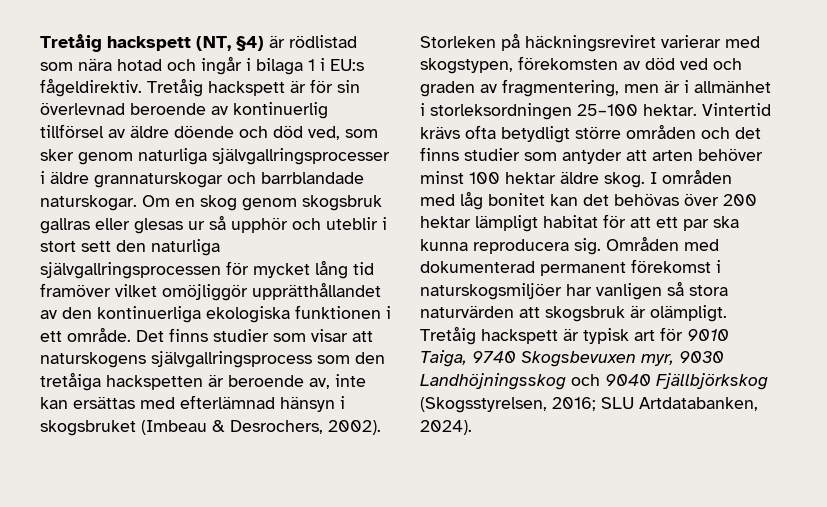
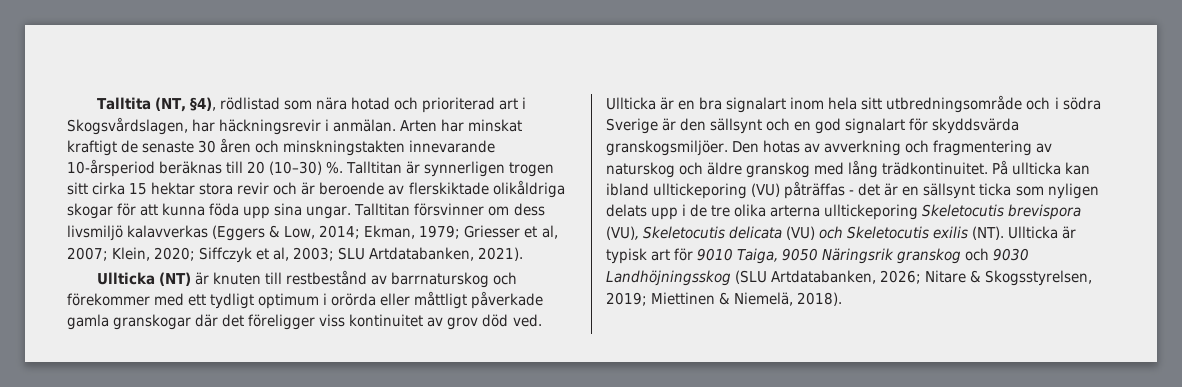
[40,34,285,52] Tretåig hackspett (NT, §4) är -> [96,97,216,112] Talltita (NT, §4),
[201,56,364,75] [40,78,360,97] [40,102,328,119] [40,124,378,140] [40,148,390,165] [40,171,364,188] [40,195,382,211] [40,215,387,234] [40,239,220,256] [40,260,374,279] [40,282,381,301] [40,305,391,323] [40,327,373,342] [40,351,385,368] [40,372,366,391] [40,395,345,412] [40,420,381,436] [420,33,760,52] [420,56,742,74] [420,79,771,97] [420,103,771,120] [420,124,761,143] [420,147,763,164] [420,169,732,188] [420,191,757,210] [420,214,739,232] [420,236,719,255] [420,259,721,276] [420,281,728,300] [420,305,727,322] [420,326,558,345] ingår i bilaga 1 i EU:s fågeldirektiv. Tretåig hackspett är för sin överlevnad beroende av kontinuerlig tillförsel av äldre döende och död ved, som sker genom naturliga självgallringsprocesser i äldre grannaturskogar och barrblandade naturskogar. Om en skog genom skogsbruk gallras eller glesas ur så upphör och uteblir i stort sett den naturliga självgallringsprocessen för mycket lång tid framöver vilket omöjliggör upprätthållandet av den kontinuerliga ekologiska funktionen i ett område. Det finns studier som visar att naturskogens självgallringsprocess som den tretåiga hackspetten är beroende av, inte kan ersättas med efterlämnad hänsyn i skogsbruket (Imbeau & Desrochers, 2002). Storleken på häckningsreviret varierar med skogstypen, förekomsten av död ved och graden av fragmentering, men är i allmänhet i storleksordningen 25–100 hektar. Vintertid krävs ofta betydligt större områden och det finns studier som antyder att arten behöver minst 100 hektar äldre skog. I områden med låg bonitet kan det behövas över 200 hektar lämpligt habitat för att ett par ska kunna reproducera sig. Områden med dokumenterad permanent förekomst i naturskogsmiljöer har vanligen så stora naturvärden att skogsbruk är olämpligt. Tretåig hackspett -> [422,97,527,113] [67,117,523,135] [67,138,496,156] [67,159,555,177] [67,180,565,198] [67,203,545,219] [67,225,558,241] [67,247,524,263] [96,270,518,288] [67,291,544,309] [67,314,542,330] [606,95,1101,113] [606,118,1020,134] [606,140,1053,156] [606,160,1091,178] [606,181,1099,199] [606,204,1082,220] [606,226,1059,240] prioriterad art i Skogsvårdslagen, har häckningsrevir i anmälan. Arten har minskat kraftigt de senaste 30 åren och minskningstakten innevarande 10-årsperiod beräknas till 20 (10–30) %. Talltitan är synnerligen trogen sitt cirka 15 hektar stora revir och är beroende av flerskiktade olikåldriga skogar för att kunna föda upp sina ungar. Talltitan försvinner om dess livsmiljö kalavverkas (Eggers & Low, 2014; Ekman, 1979; Griesser et al, 2007; Klein, 2020; Siffczyk et al, 2003; SLU Artdatabanken, 2021). // Ullticka (NT) är knuten till restbestånd av barrnaturskog och förekommer med ett tydligt optimum i orörda eller måttligt påverkade gamla granskogar där det föreligger viss kontinuitet av grov död ved. Ullticka är en bra signalart inom hela sitt utbredningsområde och i södra Sverige är den sällsynt och en god signalart för skyddsvärda granskogsmiljöer. Den hotas av avverkning och fragmentering av naturskog och äldre granskog med lång trädkontinuitet. På ullticka kan ibland ulltickeporing (VU) påträffas - det är en sällsynt ticka som nyligen delats upp i de tre olika arterna ulltickeporing Skeletocutis brevispora (VU), Skeletocutis delicata (VU) och Skeletocutis exilis (NT). Ullticka
[472,351,724,367] [420,373,768,390] [420,397,758,413] [420,420,472,435] 9740 Skogsbevuxen myr, 9030 Landhöjningsskog och 9040 Fjällbjörkskog (Skogsstyrelsen, 2016; SLU Artdatabanken, 2024). -> [782,248,1030,264] [606,270,1093,286] [606,292,843,306] 9050 Näringsrik granskog och 9030 Landhöjningsskog (SLU Artdatabanken, 2026; Nitare & Skogsstyrelsen, 2019; Miettinen & Niemelä, 2018).

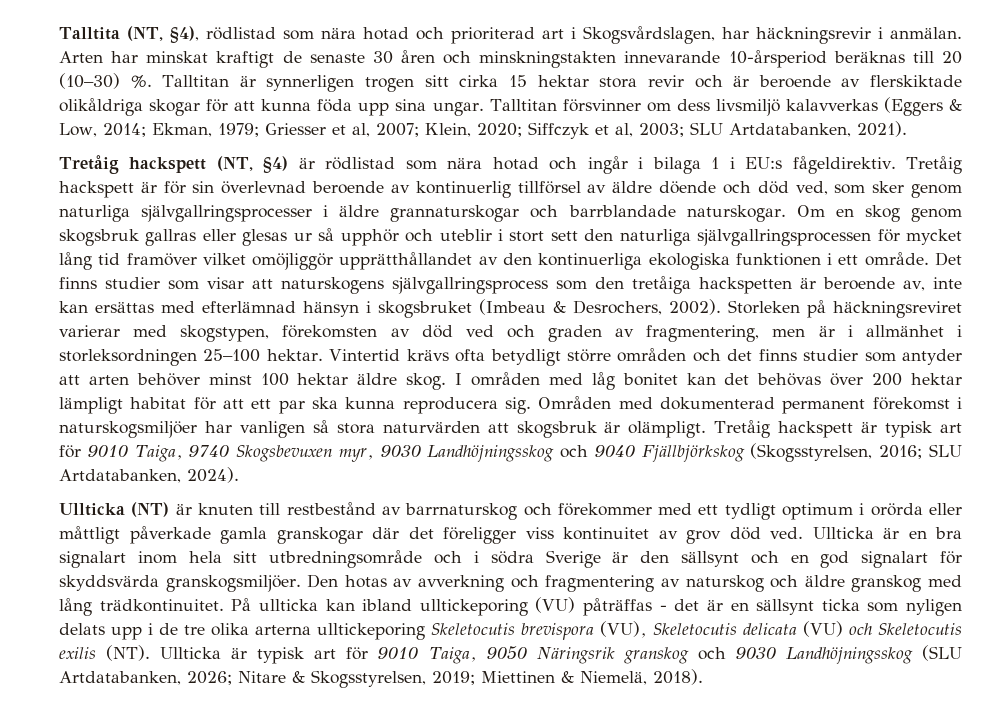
(524, 254) none -> [59,155,963,174] [59,181,963,198] [59,205,962,222] [59,228,962,246] [59,252,963,270] [59,276,962,294] [59,299,962,318] [59,325,962,342] [59,348,962,366] [59,372,963,390] [59,396,963,414] [59,420,962,438] [59,443,963,462] [59,467,239,483] // Tretåig hackspett (NT, §4) är rödlistad som nära hotad och ingår i bilaga 1 i EU:s fågeldirektiv. Tretåig hackspett är för sin överlevnad beroende av kontinuerlig tillförsel av äldre döende och död ved, som sker genom naturliga självgallringsprocesser i äldre grannaturskogar och barrblandade naturskogar. Om en skog genom skogsbruk gallras eller glesas ur så upphör och uteblir i stort sett den naturliga självgallringsprocessen för mycket lång tid framöver vilket omöjliggör upprätthållandet av den kontinuerliga ekologiska funktionen i ett område. Det finns studier som visar att naturskogens självgallringsprocess som den tretåiga hackspetten är beroende av, inte kan ersättas med efterlämnad hänsyn i skogsbruket (Imbeau & Desrochers, 2002). Storleken på häckningsreviret varierar med skogstypen, förekomsten av död ved och graden av fragmentering, men är i allmänhet i storleksordningen 25–100 hektar. Vintertid krävs ofta betydligt större områden och det finns studier som antyder att arten behöver minst 100 hektar äldre skog. I områden med låg bonitet kan det behövas över 200 hektar lämpligt habitat för att ett par ska kunna reproducera sig. Områden med dokumenterad permanent förekomst i naturskogsmiljöer har vanligen så stora naturvärden att skogsbruk är olämpligt. Tretåig hackspett är typisk art för 9010 Taiga, 9740 Skogsbevuxen myr, 9030 Landhöjningsskog och 9040 Fjällbjörkskog (Skogsstyrelsen, 2016; SLU Artdatabanken, 2024).

